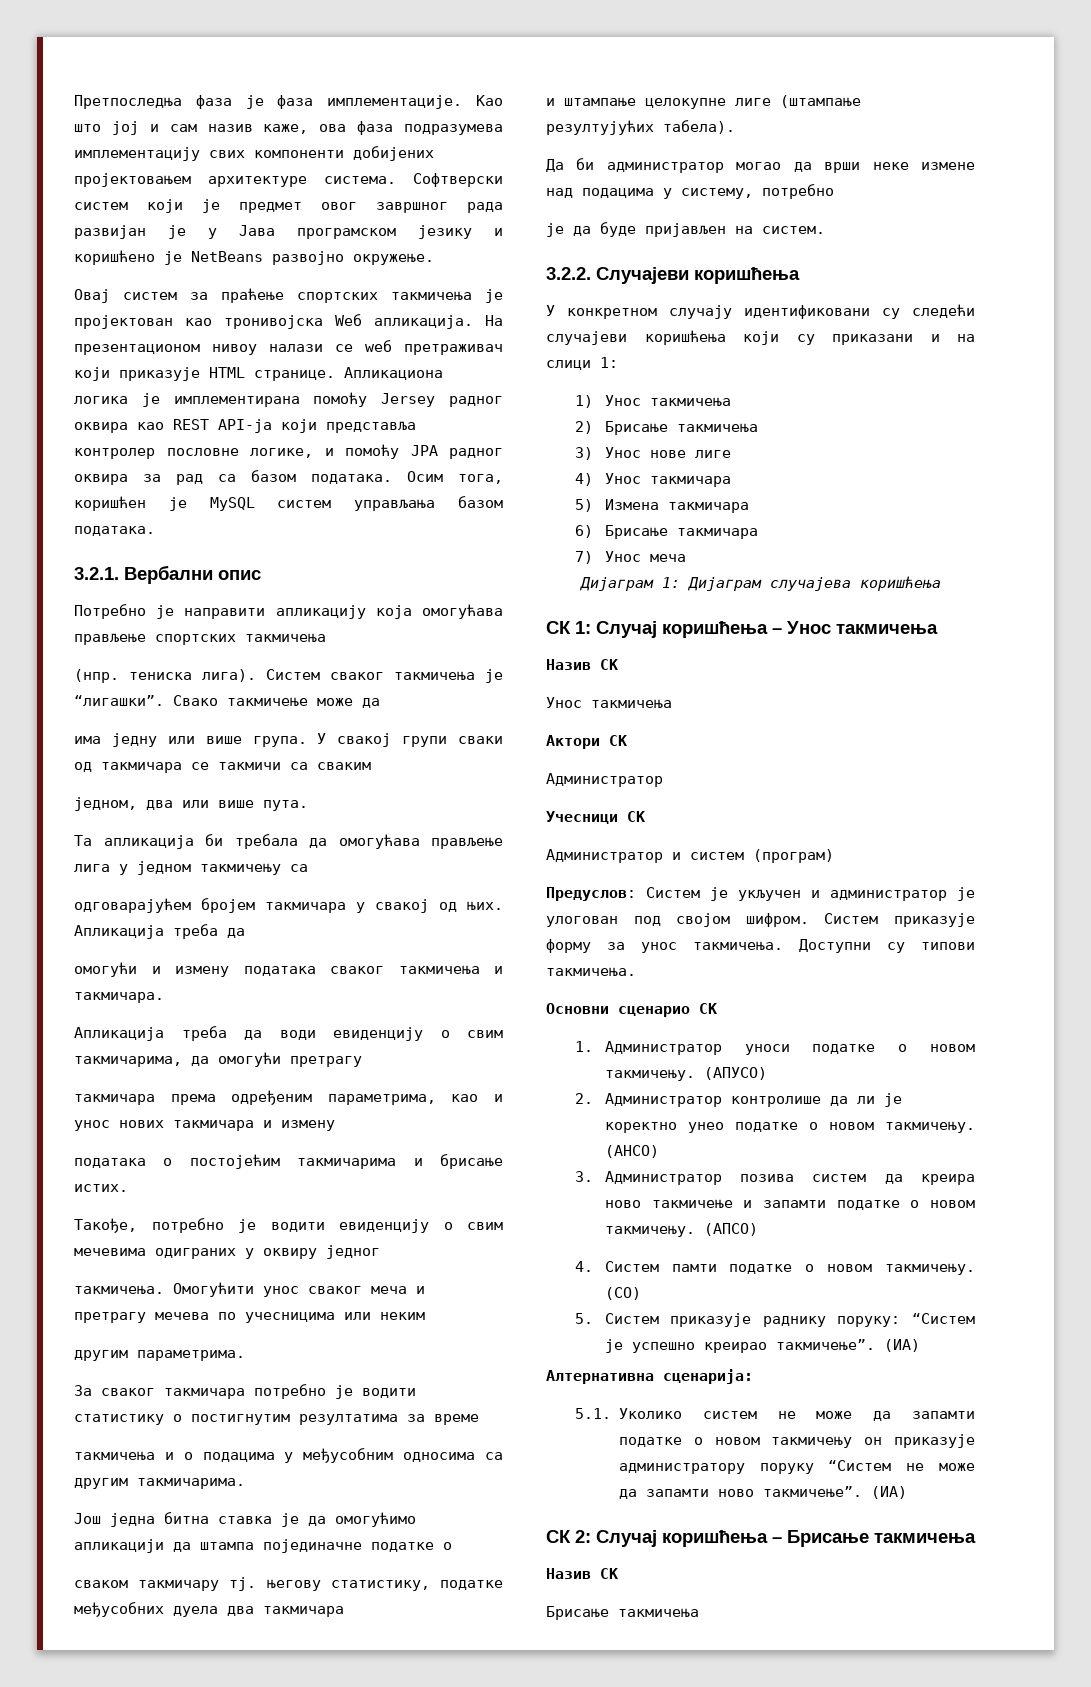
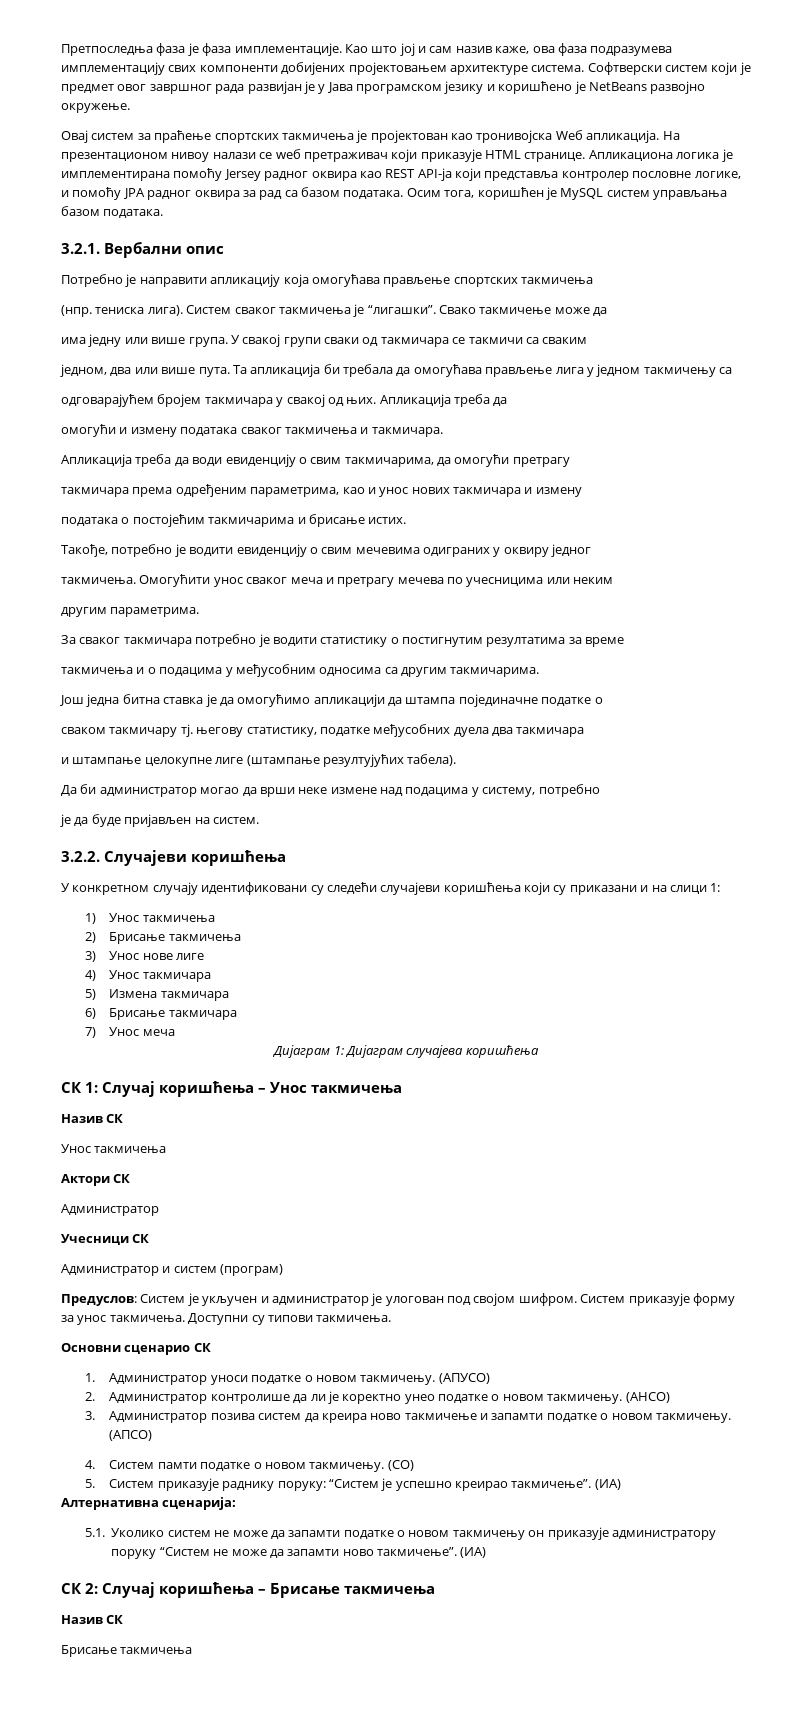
(308, 805) // -> (230, 372) none

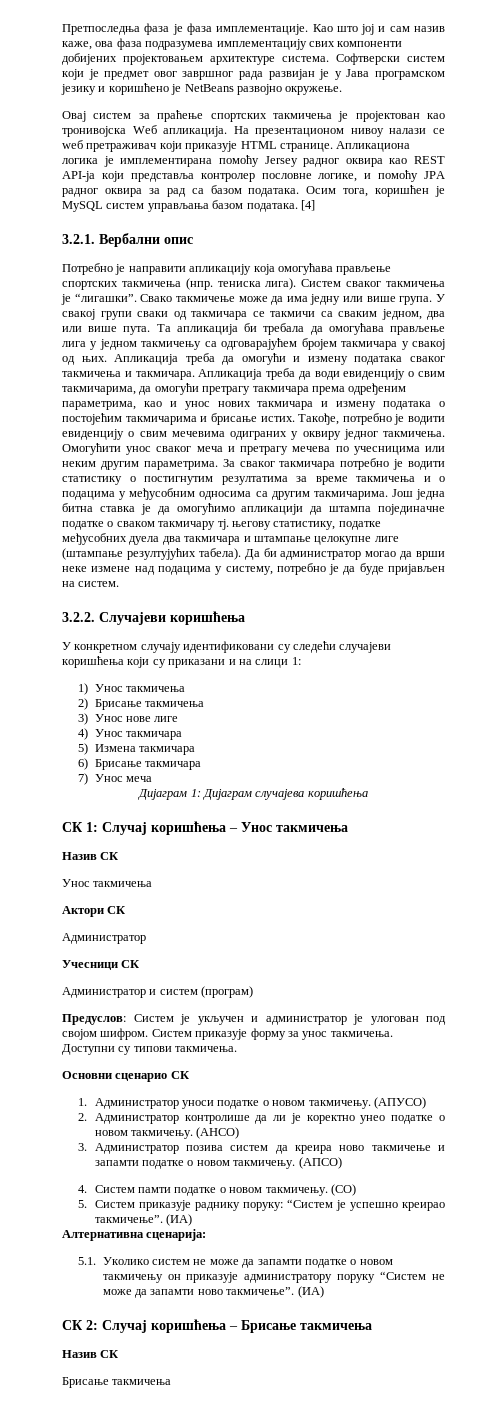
(164, 213) none -> [300,200,315,211] [4]
(593, 280) // -> (181, 284) none
(608, 311) // -> (284, 300) none
(588, 340) // -> (377, 314) none
(732, 370) // -> (217, 344) none
(508, 401) // -> (235, 360) none
(443, 432) // -> (195, 375) none
(570, 462) // -> (251, 390) none
(582, 492) // -> (377, 405) none
(407, 520) // -> (295, 419) none
(592, 550) // -> (378, 434) none
(614, 580) // -> (96, 464) none
(200, 612) // -> (218, 465) none
(625, 642) // -> (348, 480) none
(540, 672) // -> (388, 495) none
(603, 700) // -> (114, 524) none
(585, 732) // -> (241, 540) none
(457, 760) // -> (241, 554) none
(600, 790) // -> (326, 569) none

